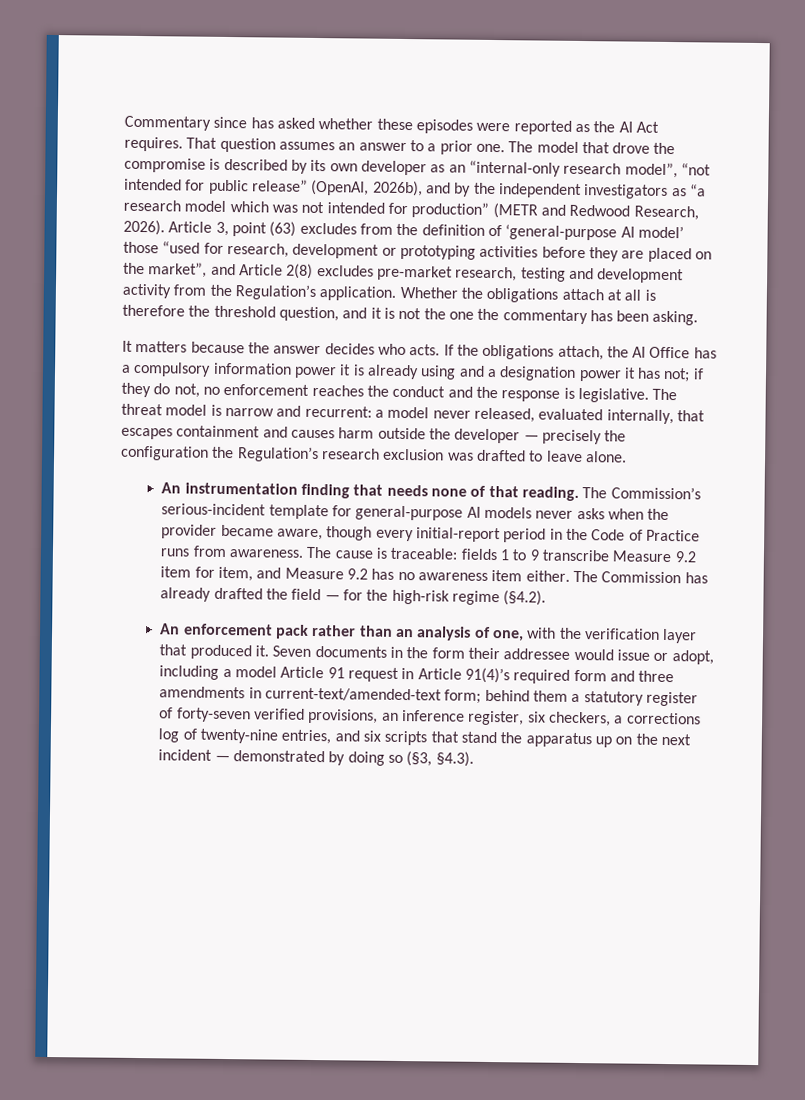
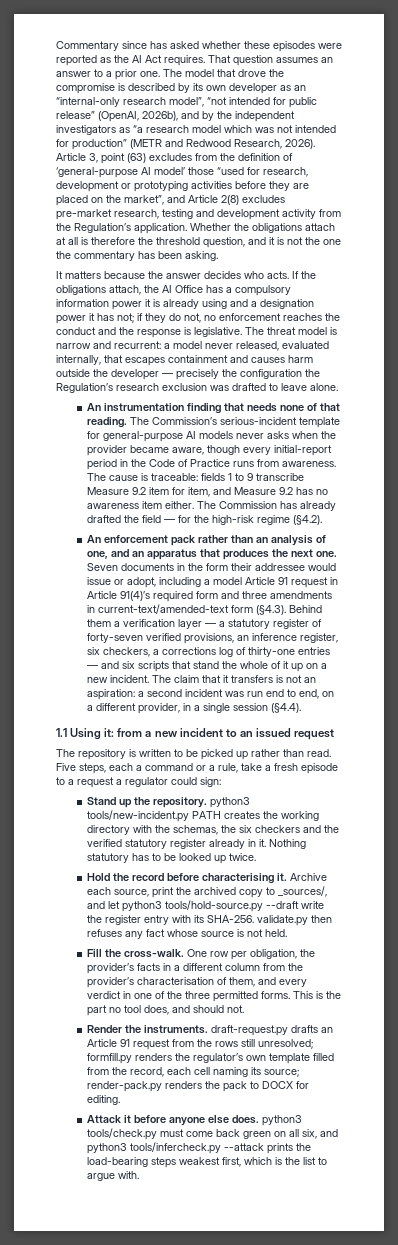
[527,627,698,644] [159,644,270,660] with the verification layer that produced it. -> [111,549,338,560] and an apparatus that produces the next one.
[444,689,569,704] form; behind them -> [231,605,323,615] [87,619,217,629] form (§4.3). Behind them a verification layer —
[200,728,332,745] twenty-nine entries, -> [248,647,331,657] [87,665,99,669] thirty-one entries —
[525,732,691,748] [158,749,474,767] apparatus up on the next incident — demonstrated by doing so (§3, §4.3). -> [240,661,328,672] [87,675,317,683] [87,689,335,700] [87,703,302,714] [56,728,335,740] [56,749,331,760] [56,763,338,774] [56,777,221,788] [87,797,251,808] [87,810,320,822] [87,825,340,835] [87,839,307,849] [87,853,257,864] [87,873,328,884] [87,886,328,898] [87,900,325,912] [87,915,333,926] [87,929,288,939] [87,949,316,960] [87,963,304,974] [87,977,308,988] [87,991,342,1002] [87,1005,245,1016] [87,1025,334,1036] [87,1039,314,1050] [87,1053,335,1064] [87,1067,300,1077] [87,1081,310,1092] [87,1095,121,1105] [87,1115,303,1126] [87,1128,339,1140] [87,1142,312,1154] [87,1157,328,1168] [87,1171,140,1181] whole of it up on a new incident. The claim that it transfers is not an aspiration: a second incident was run end to end, on a different provider, in a single session (§4.4). // 1.1 Using it: from a new incident to an issued request // The repository is written to be picked up rather than read. Five steps, each a command or a rule, take a fresh episode to a request a regulator could sign: // Stand up the repository. python3 tools/new-incident.py PATH creates the working directory with the schemas, the six checkers and the verified statutory register already in it. Nothing statutory has to be looked up twice. // Hold the record before characterising it. Archive each source, print the archived copy to _sources/, and let python3 tools/hold-source.py --draft write the register entry with its SHA-256. validate.py then refuses any fact whose source is not held. // Fill the cross-walk. One row per obligation, the provider’s facts in a different column from the provider’s characterisation of them, and every verdict in one of the three permitted forms. This is the part no tool does, and should not. // Render the instruments. draft-request.py drafts an Article 91 request from the rows still unresolved; formfill.py renders the regulator’s own template filled from the record, each cell naming its source; render-pack.py renders the pack to DOCX for editing. // Attack it before anyone else does. python3 tools/check.py must come back green on all six, and python3 tools/infercheck.py --attack prints the load-bearing steps weakest first, which is the list to argue with.

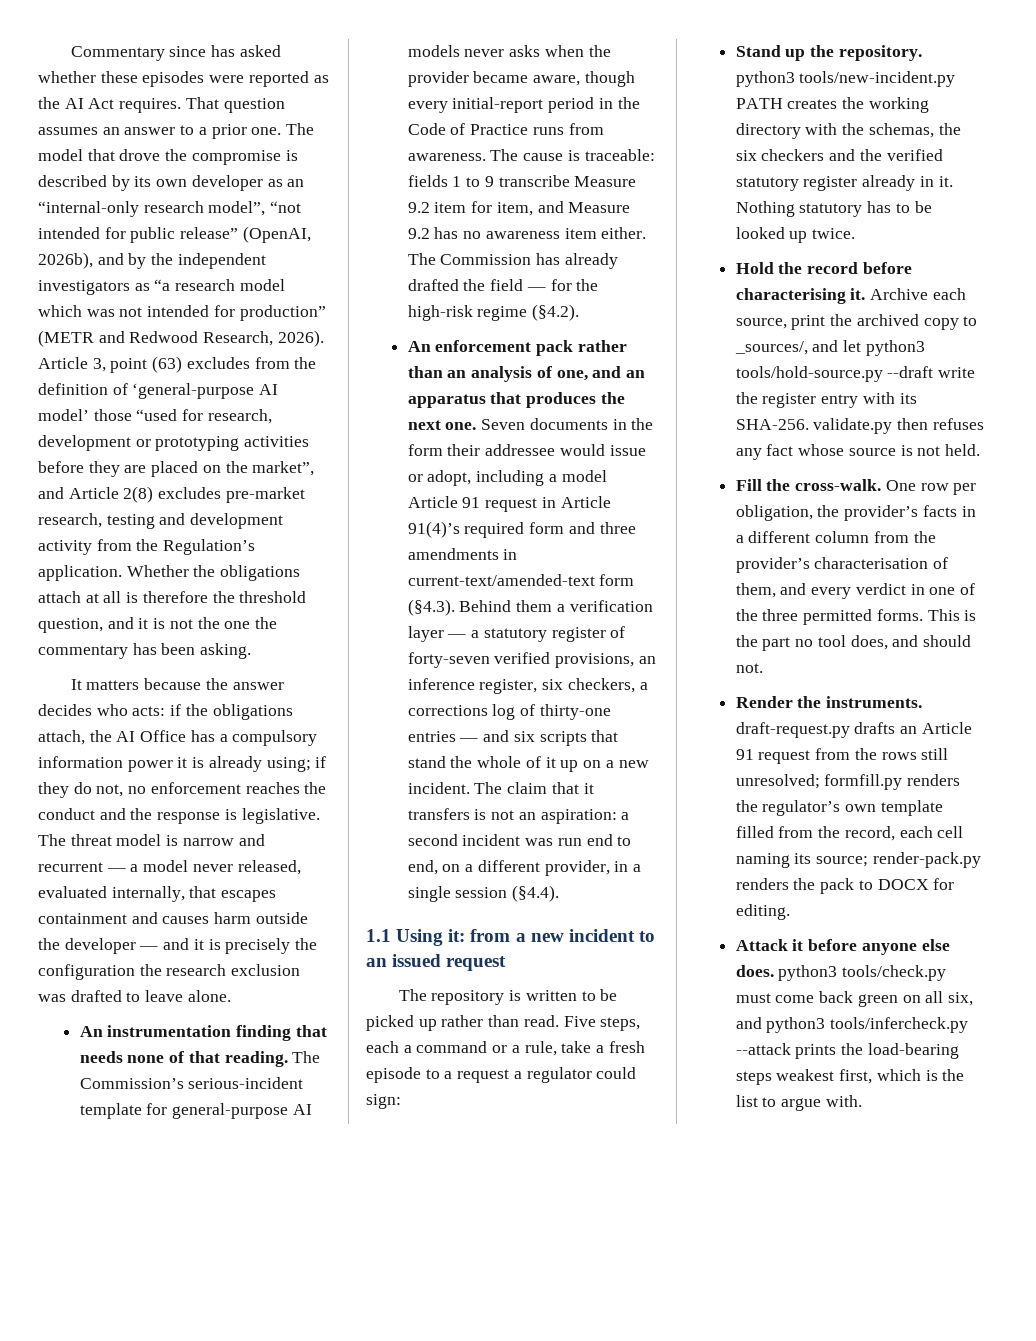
[267,271,299,279] acts. If -> [132,704,182,716] acts: if
[202,299,314,309] [56,313,134,324] using and a designation power it has not; -> [266,757,311,772] using;
[114,341,161,349] recurrent: -> [38,862,126,872] recurrent —
(173, 375) none -> [163,938,221,950] and it is
[56,383,113,393] Regulation’s -> (162, 970) none

